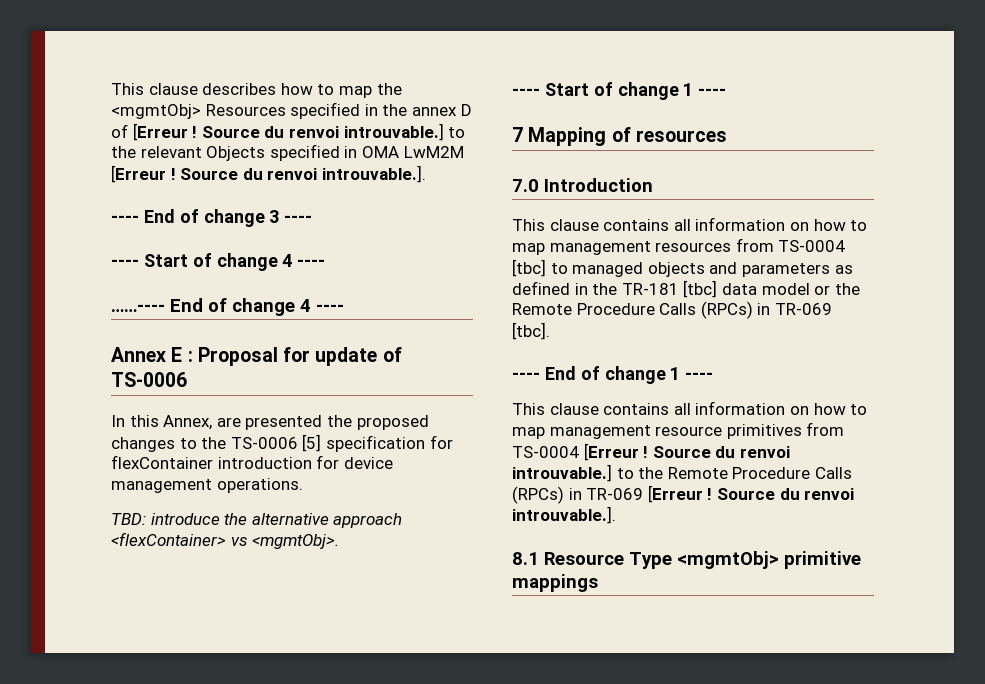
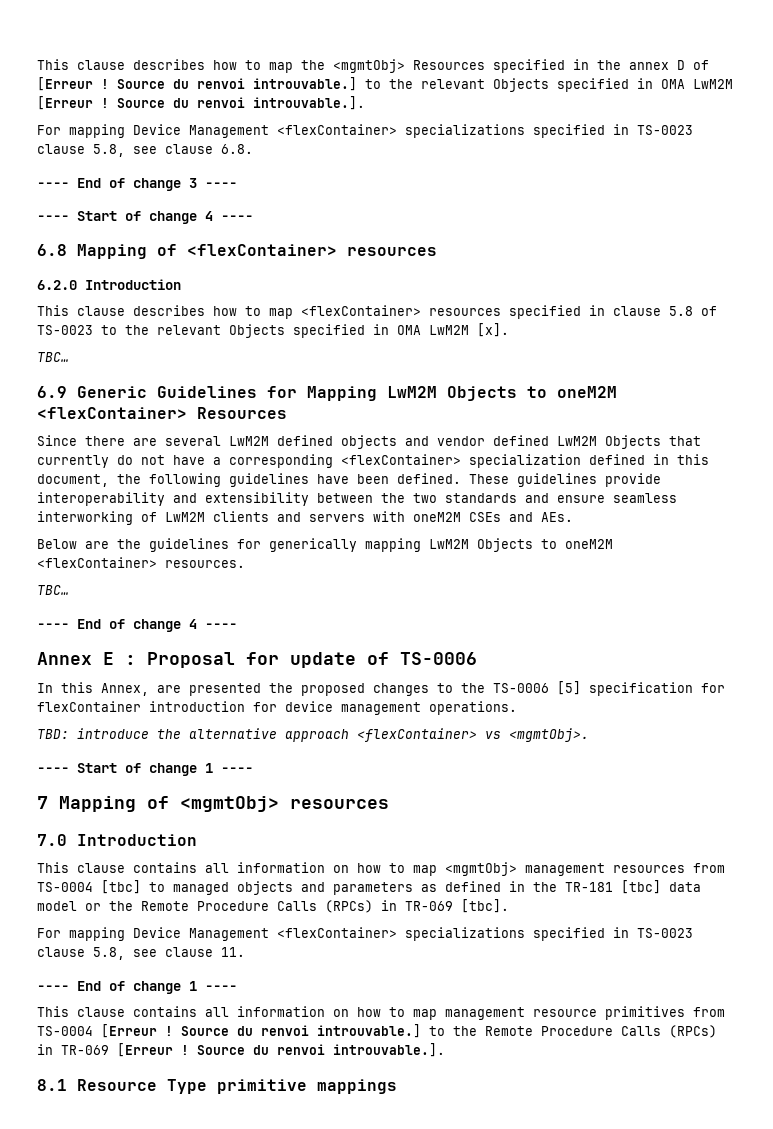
(426, 174) none -> [37,124,693,138] [37,144,253,157] // For mapping Device Management <flexContainer> specializations specified in TS-0023 clause 5.8, see clause 6.8.
[111,304,165,312] ……---- -> [37,244,437,259] [37,279,181,290] [37,305,717,319] [37,323,509,338] [37,352,69,362] [37,386,617,401] [37,407,287,419] [37,435,701,449] [37,454,709,468] [37,473,661,487] [37,492,677,506] [37,511,573,525] [37,538,613,552] [37,557,245,568] [37,585,69,595] [37,623,69,629] 6.8 Mapping of <flexContainer> resources // 6.2.0 Introduction // This clause describes how to map <flexContainer> resources specified in clause 5.8 of TS-0023 to the relevant Objects specified in OMA LwM2M [x]. // TBC… // 6.9 Generic Guidelines for Mapping LwM2M Objects to oneM2M <flexContainer> Resources // Since there are several LwM2M defined objects and vendor defined LwM2M Objects that currently do not have a corresponding <flexContainer> specialization defined in this document, the following guidelines have been defined. These guidelines provide interoperability and extensibility between the two standards and ensure seamless interworking of LwM2M clients and servers with oneM2M CSEs and AEs. // Below are the guidelines for generically mapping LwM2M Objects to oneM2M <flexContainer> resources. // TBC… // ----
(631, 134) none -> [180,796,279,812] <mgmtObj>
(545, 249) none -> [445,862,517,876] <mgmtObj>
(550, 331) none -> [37,927,693,941] [37,947,245,960] // For mapping Device Management <flexContainer> specializations specified in TS-0023 clause 5.8, see clause 11.
[677,551,779,569] <mgmtObj> -> (207, 1086) none

